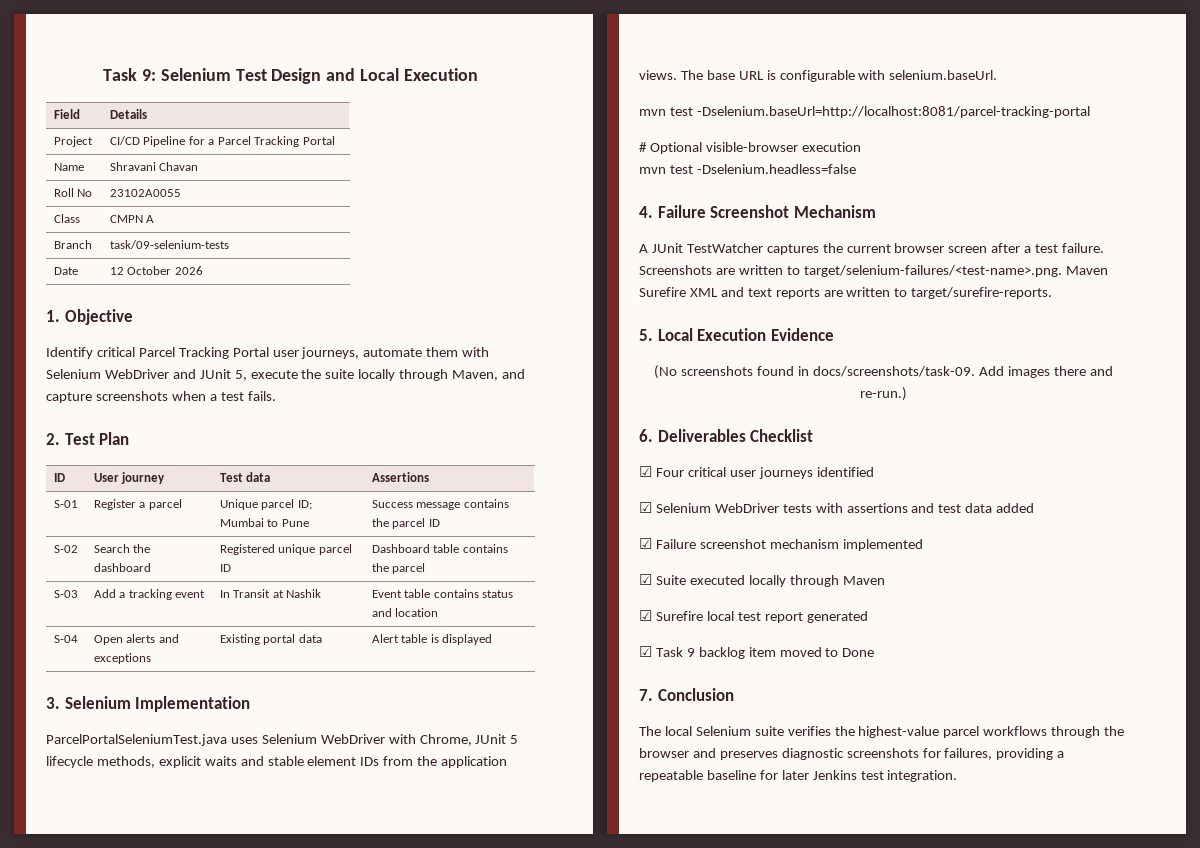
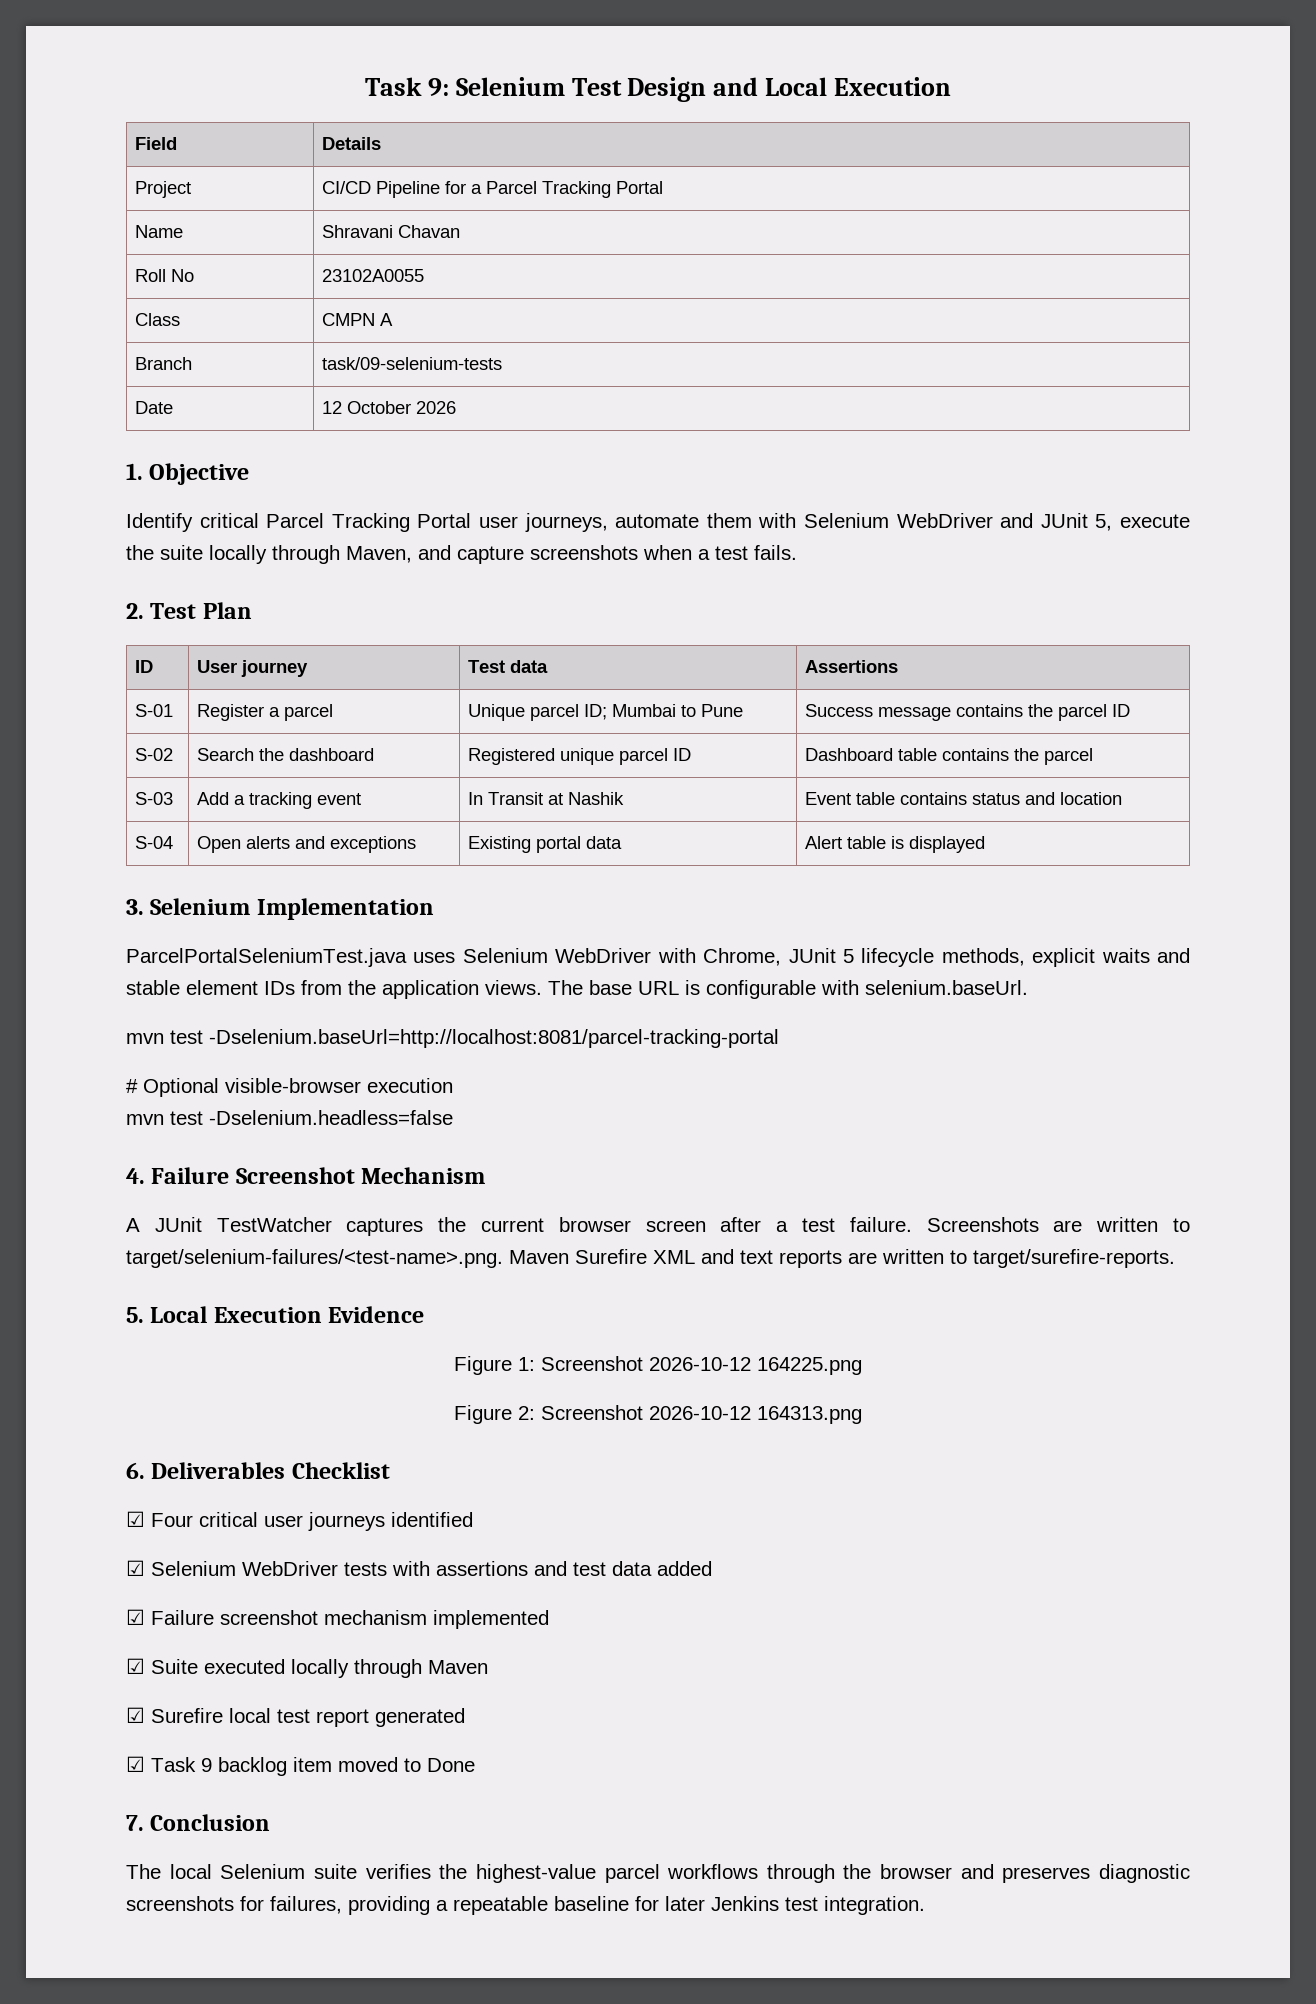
[654,365,1113,379] [860,387,907,401] (No screenshots found in docs/screenshots/task-09. Add images there and re-run.) -> [454,1356,862,1375] [454,1405,862,1424] Figure 1: Screenshot 2026-10-12 164225.png // Figure 2: Screenshot 2026-10-12 164313.png

